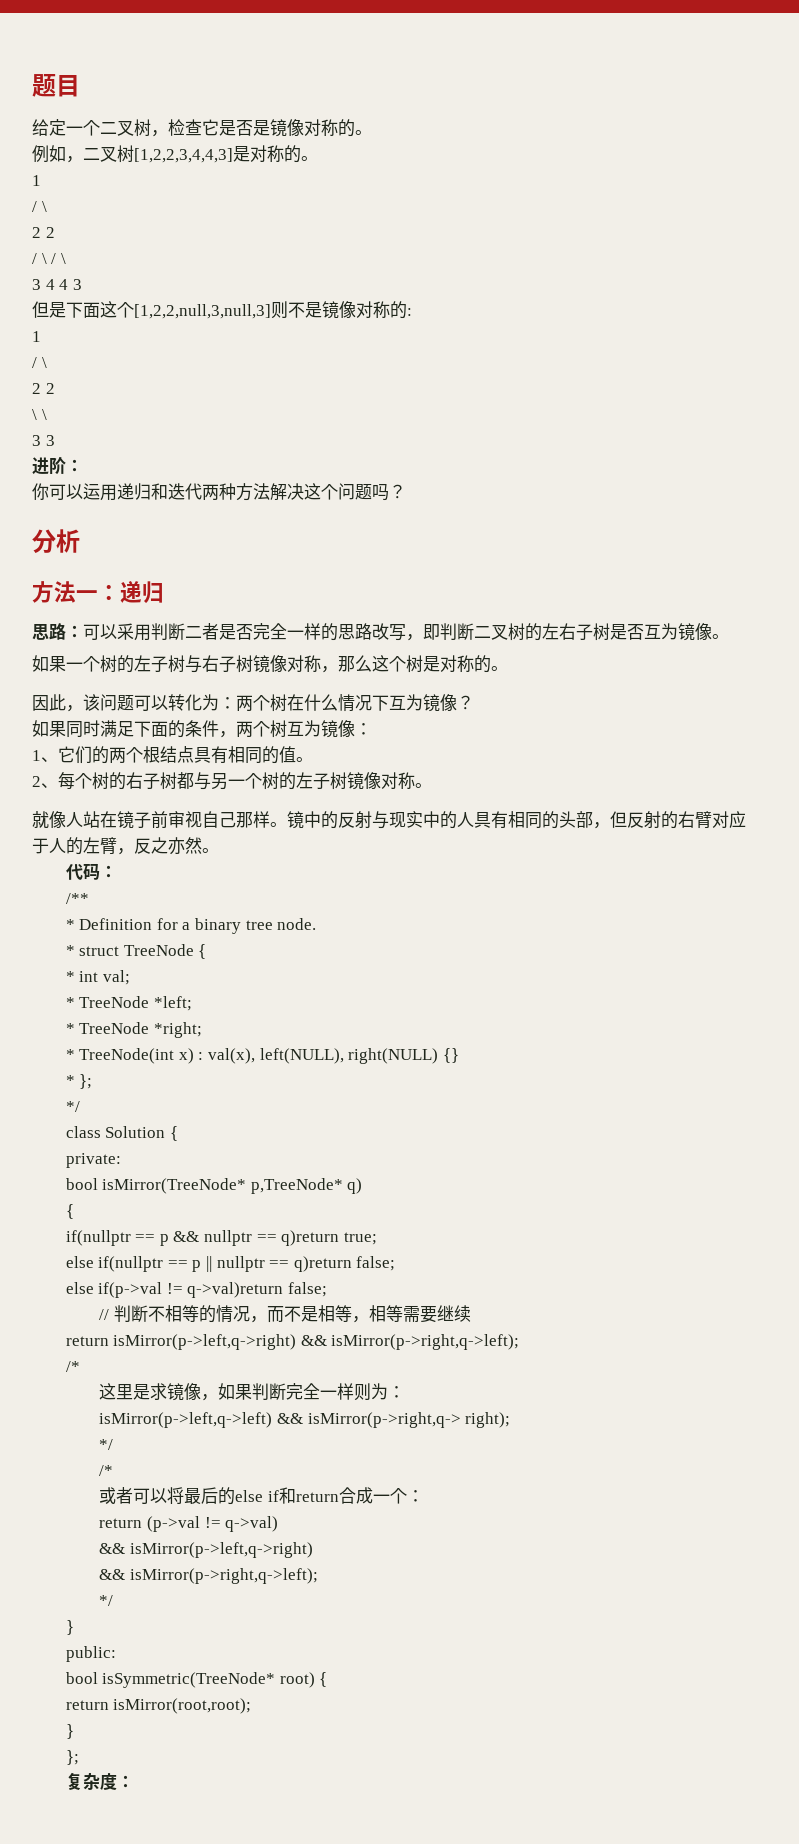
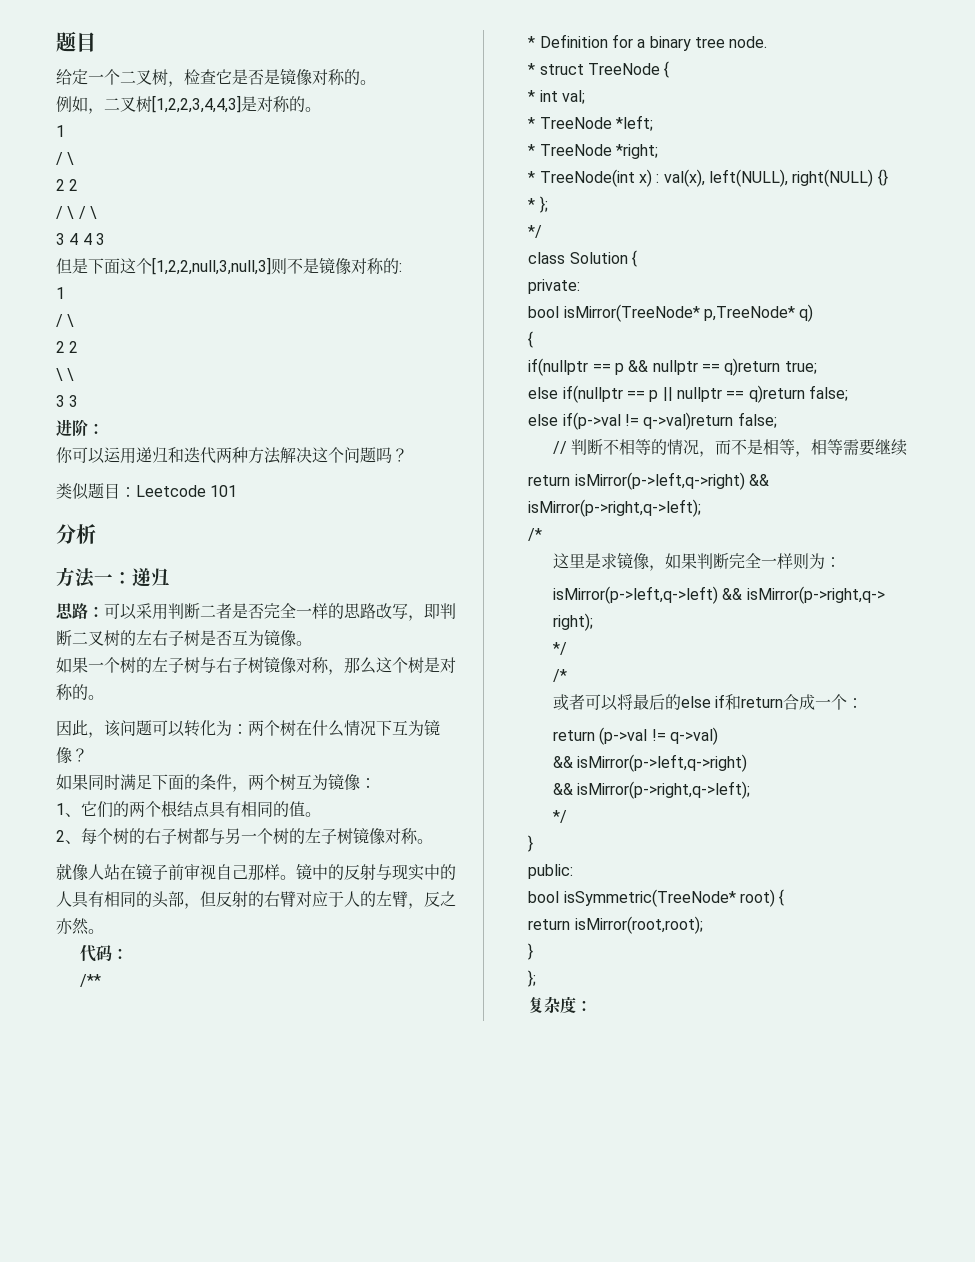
(406, 491) none -> [56,483,238,500] // 类似题目：Leetcode 101

